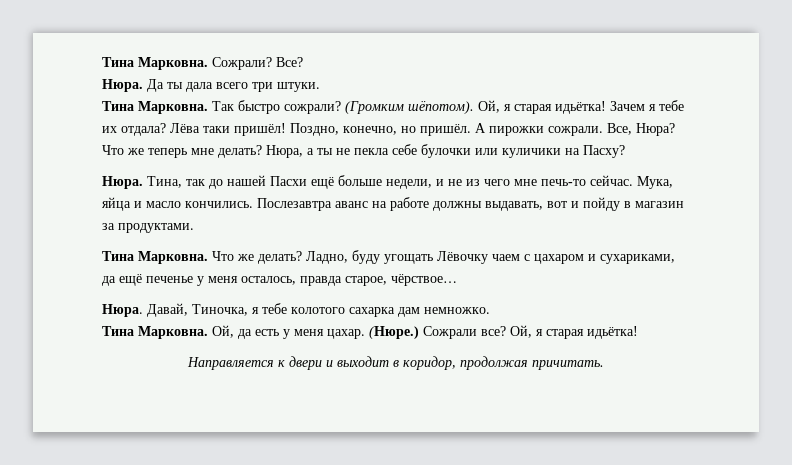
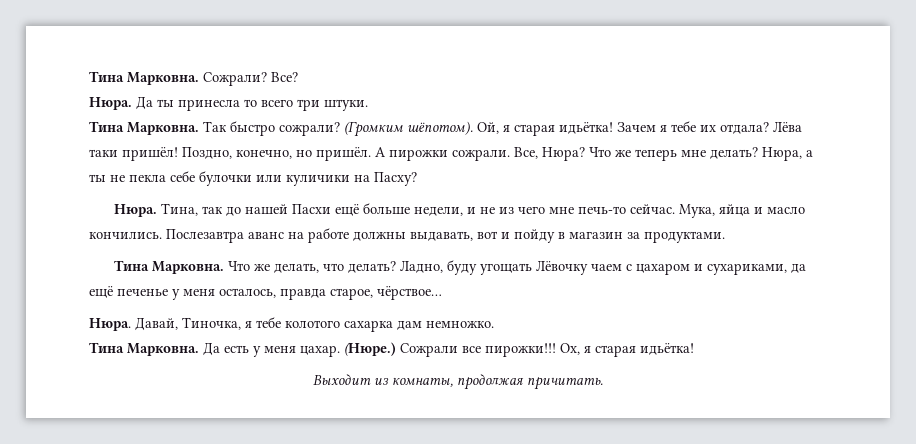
[186,82,213,92] дала -> [178,99,257,111] принесла то
(254, 257) none -> [274,263,345,273] делать, что
[212,325,252,339] Ой, да -> [203,342,220,356] Да
[481,325,532,338] все? Ой, -> [462,343,580,357] все пирожки!!! Ох,
[187,356,456,370] Направляется к двери и выходит в коридор, -> [313,374,453,387] Выходит из комнаты,

